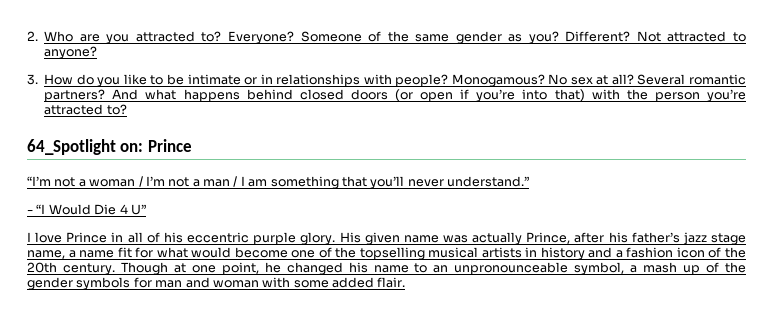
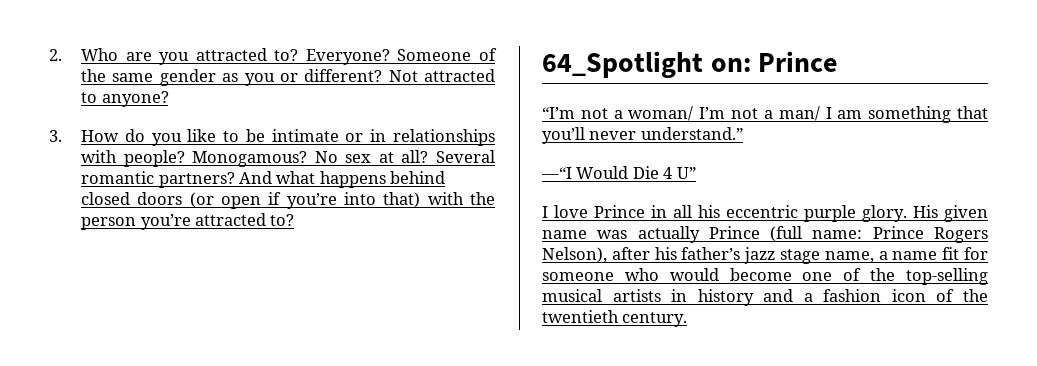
[528,31,631,44] you? Different? -> [244,69,383,86] you or different?
[89,176,143,187] woman / -> [628,106,694,121] woman/
[203,176,238,187] man / -> [778,106,820,121] man/
[27,204,46,214] - “I -> [541,167,572,179] —“I
[146,232,160,243] of -> (692, 211) none
[526,232,571,244] Prince, -> [708,226,988,243] [542,247,607,263] Prince (full name: Prince Rogers Nelson),
[156,247,188,258] what -> [542,268,659,281] someone who
[359,247,425,260] topselling -> [906,268,988,285] top-selling
[27,262,747,275] [27,277,406,290] 20th century. Though at one point, he changed his name to an unpronounceable symbol, a mash up of the gender symbols for man and woman with some added flair. -> [542,310,688,327] twentieth century.

